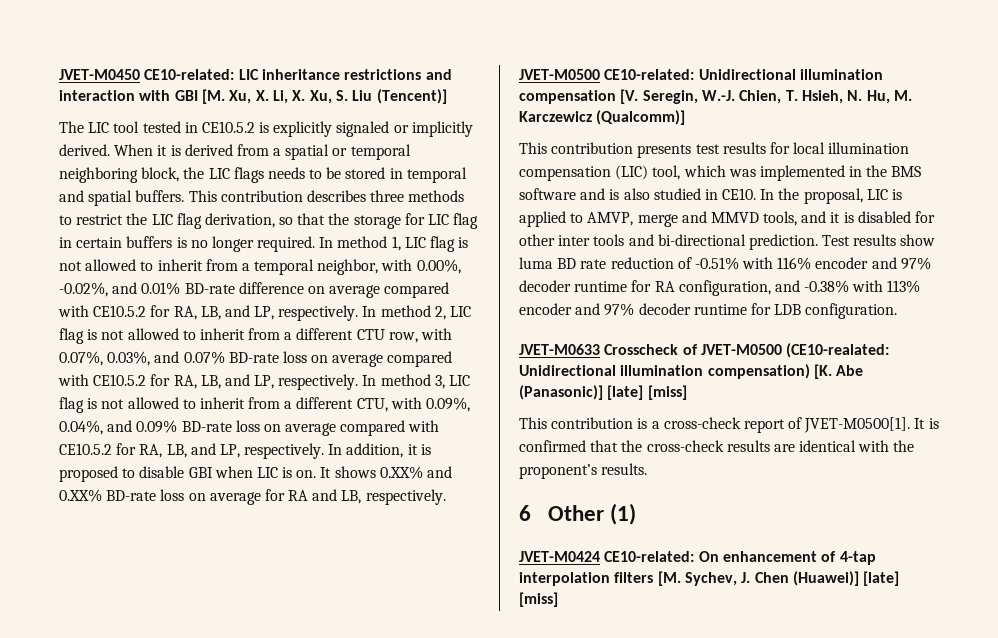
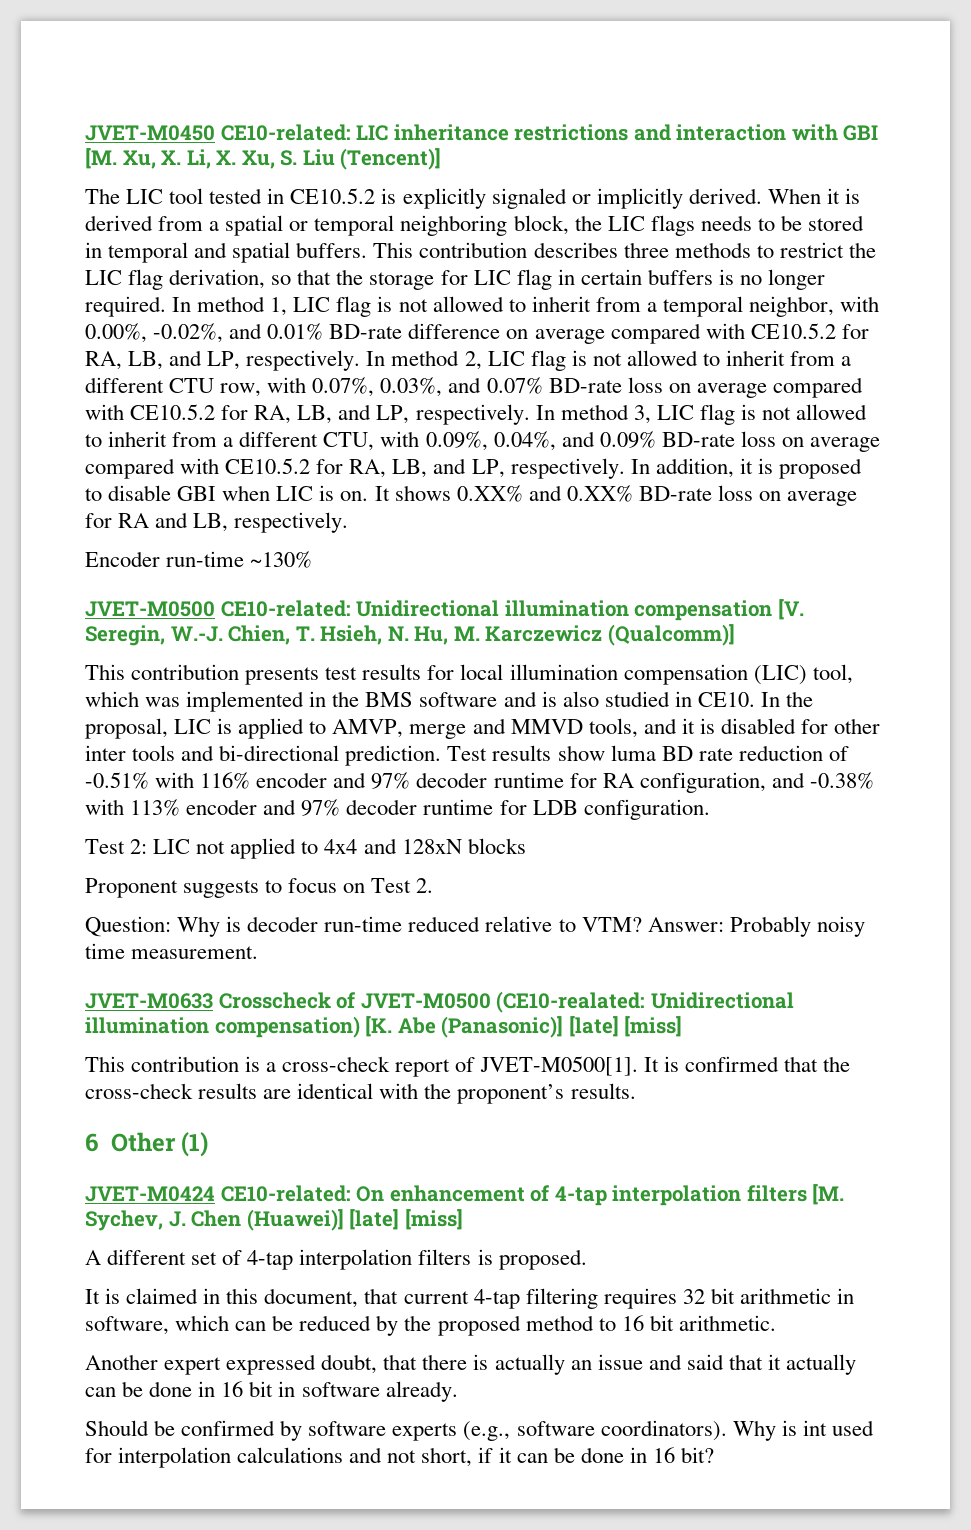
(446, 497) none -> [85,551,313,568] // Encoder run-time ~130%
(898, 311) none -> [85,838,526,859] [85,878,434,898] [85,916,865,937] [85,943,259,959] // Test 2: LIC not applied to 4x4 and 128xN blocks // Proponent suggests to focus on Test 2. // Question: Why is decoder run-time reduced relative to VTM? Answer: Probably noisy time measurement.
(558, 599) none -> [85,1249,587,1270] [85,1288,855,1309] [85,1315,776,1336] [85,1354,857,1375] [85,1381,458,1402] [85,1420,874,1441] [85,1447,714,1468] // A different set of 4-tap interpolation filters is proposed. // It is claimed in this document, that current 4-tap filtering requires 32 bit arithmetic in software, which can be reduced by the proposed method to 16 bit arithmetic. // Another expert expressed doubt, that there is actually an issue and said that it actually can be done in 16 bit in software already. // Should be confirmed by software experts (e.g., software coordinators). Why is int used for interpolation calculations and not short, if it can be done in 16 bit?

